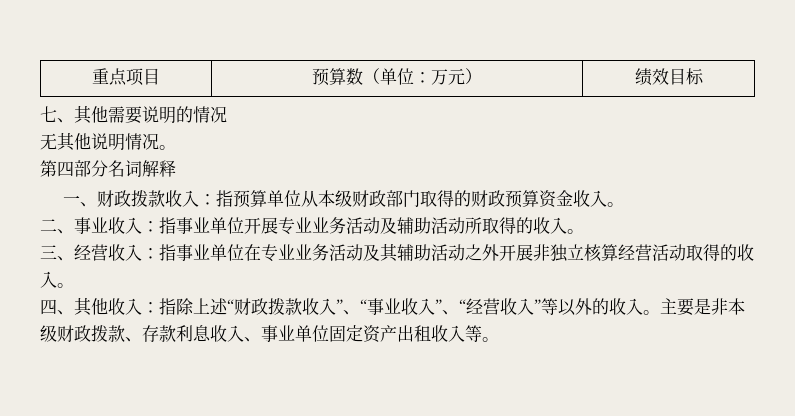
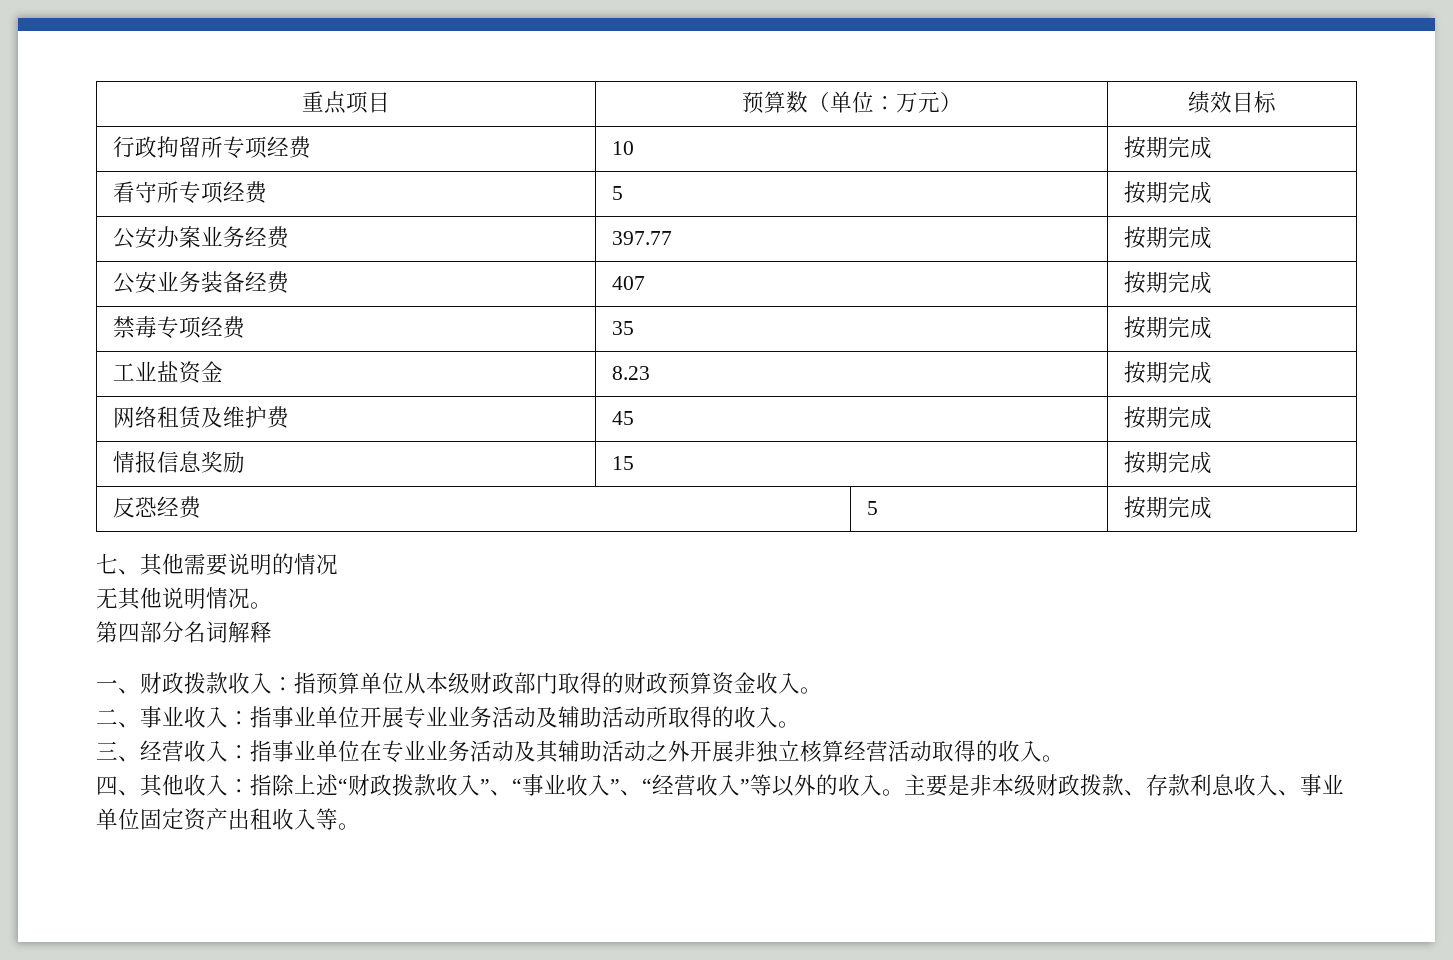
(704, 76) none -> [112,136,312,159] [611,141,634,155] [1123,136,1212,159] [112,181,268,204] [611,186,623,200] [1123,181,1212,204] [112,226,290,249] [611,231,672,245] [1123,226,1212,249] [112,271,290,294] [611,276,645,290] [1123,271,1212,294] [112,316,246,339] [611,321,634,335] [1123,316,1212,339] [112,361,223,384] [611,366,650,380] [1123,361,1212,384] [112,406,290,429] [611,411,634,425] [1123,406,1212,429] [112,451,245,473] [611,456,634,470] [1123,451,1212,474] [112,496,202,519] [866,501,878,515] [1123,496,1212,519] // 行政拘留所专项经费 | 10 | 按期完成 // 看守所专项经费 | 5 | 按期完成 // 公安办案业务经费 | 397.77 | 按期完成 // 公安业务装备经费 | 407 | 按期完成 // 禁毒专项经费 | 35 | 按期完成 // 工业盐资金 | 8.23 | 按期完成 // 网络租赁及维护费 | 45 | 按期完成 // 情报信息奖励 | 15 | 按期完成 // 反恐经费 | 5 | 按期完成

